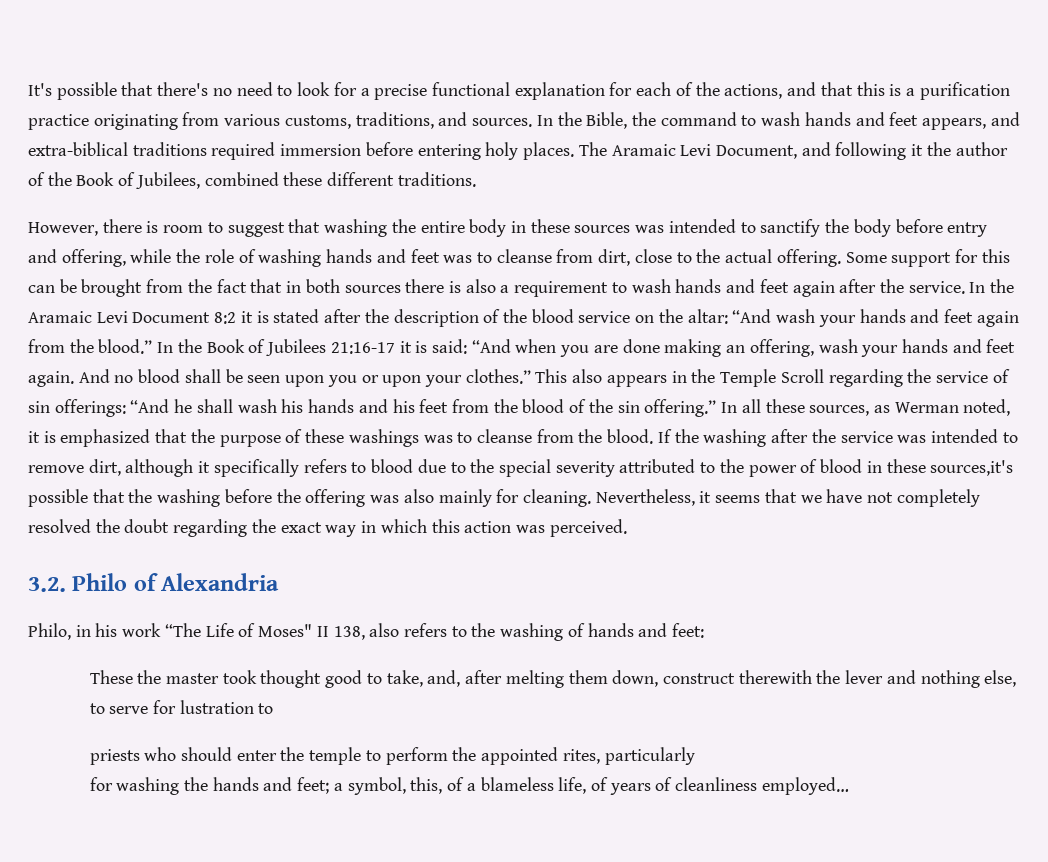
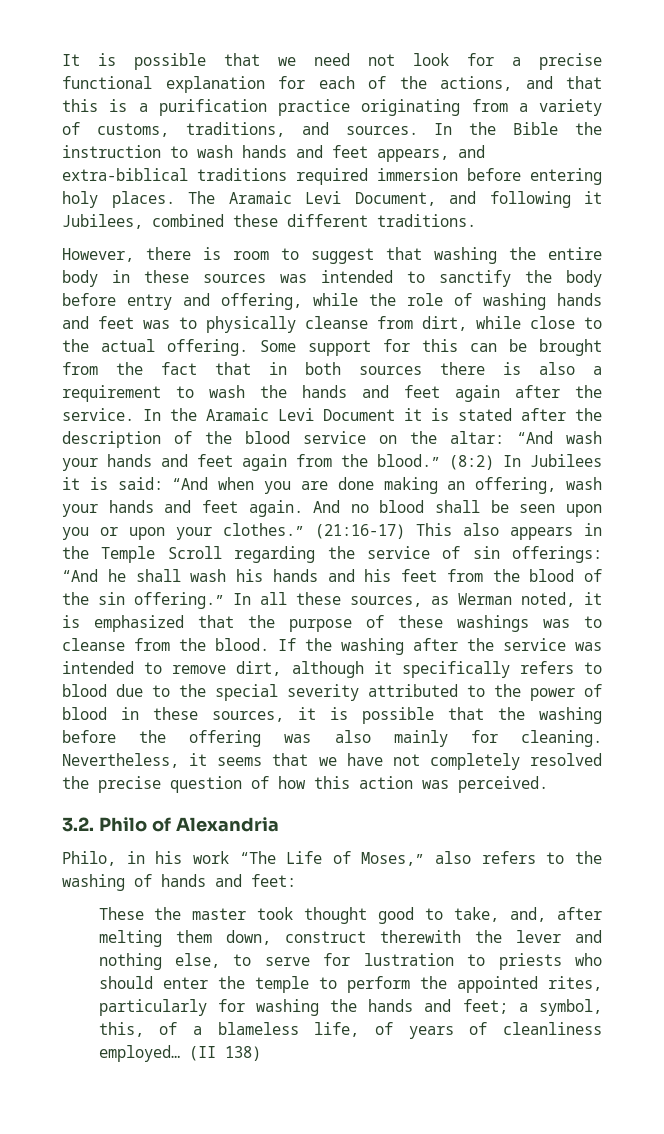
[28,82,293,100] It's possible that there's no need to -> [62,53,395,70] It is possible that we need not
[224,114,281,126] various -> [518,99,602,116] [62,122,80,135] a variety of
[586,112,737,129] Bible, the command -> [513,122,602,135] [62,145,161,158] Bible the instruction
[926,142,1008,156] [28,172,136,186] the author of the Book of -> (602, 197) none
(492, 257) none -> [206,316,296,333] physically
(631, 257) none -> [476,316,521,329] while
(671, 286) none -> [260,385,287,398] the
[214,312,237,324] 8:2 -> (395, 415) none
[157,339,395,356] In the Book of Jubilees 21:16-17 -> [449,454,602,470] (8:2) In Jubilees
(531, 376) none -> [315,524,405,539] (21:16-17)
[930,460,1014,476] sources,it's -> [212,707,348,722] sources, it is
[124,519,427,537] doubt regarding the exact way in which -> [98,776,306,793] precise question of how
[258,624,365,640] Moses" II 138, -> [361,852,425,866] Moses,”
(274, 708) // -> (486, 960) none
(695, 756) // -> (207, 1007) none
(849, 786) none -> [188,1046,261,1061] (II 138)

